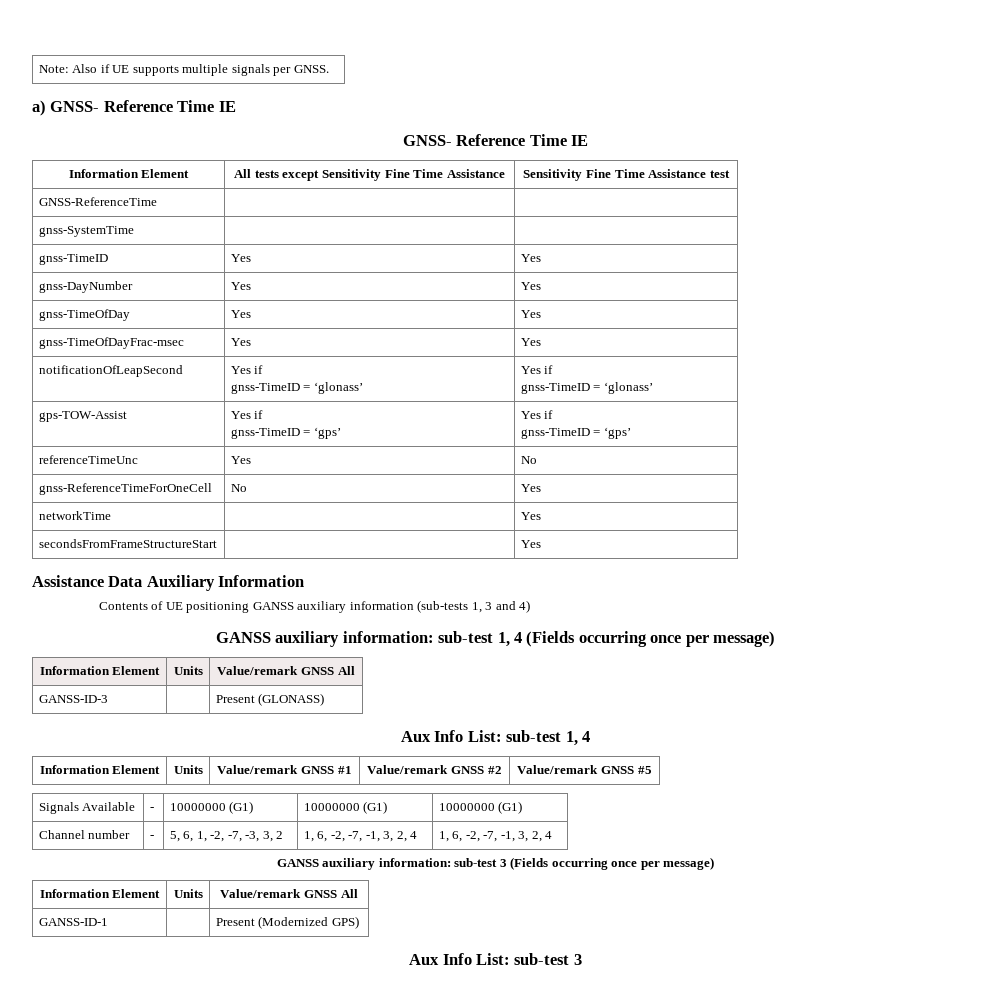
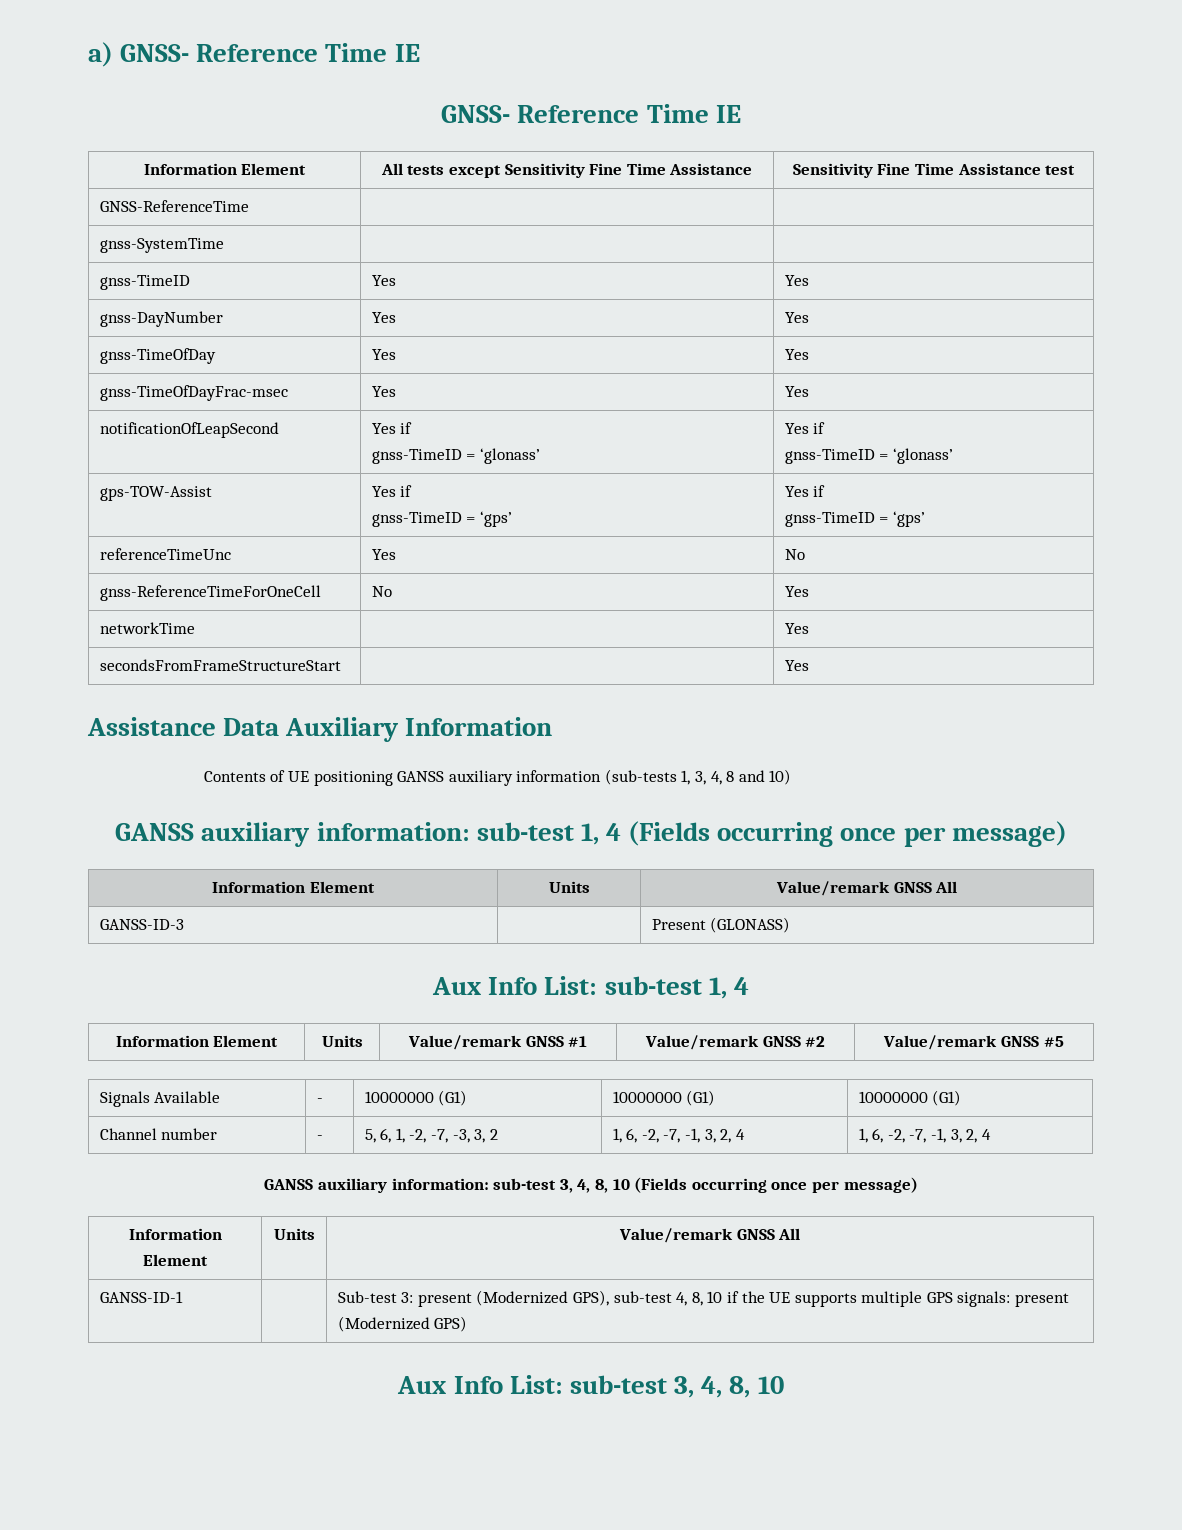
[38,64,329,76] Note: Also if UE supports multiple signals per GNSS. // -> (88, 54) none
[485,600,531,613] 3 and 4) -> [695,769,792,785] 3, 4, 8 and 10)
[499,859,507,867] 3 -> [559,1179,630,1193] 3, 4, 8, 10
[215,918,255,926] Present -> [337,1290,1070,1307] Sub-test 3: present (Modernized GPS), sub-test 4, 8, 10 if the UE supports multiple GPS signals: present
[573,954,582,965] 3 -> [674,1376,784,1398] 3, 4, 8, 10

